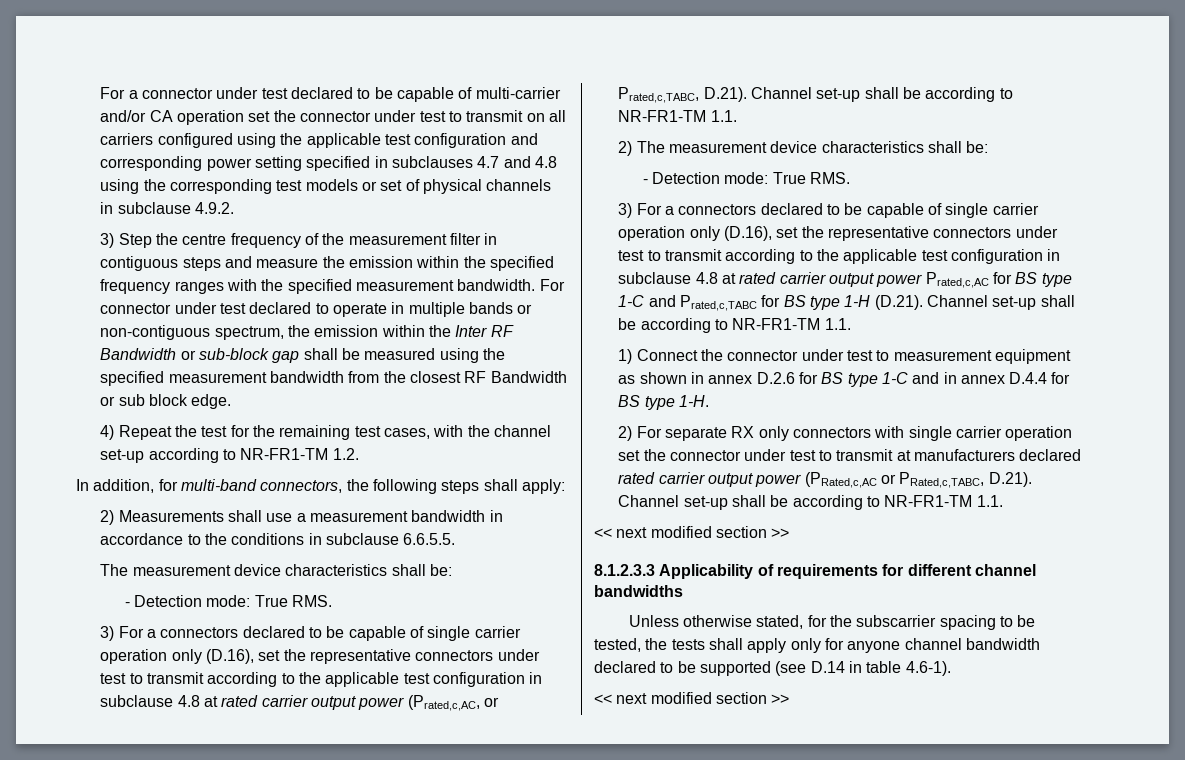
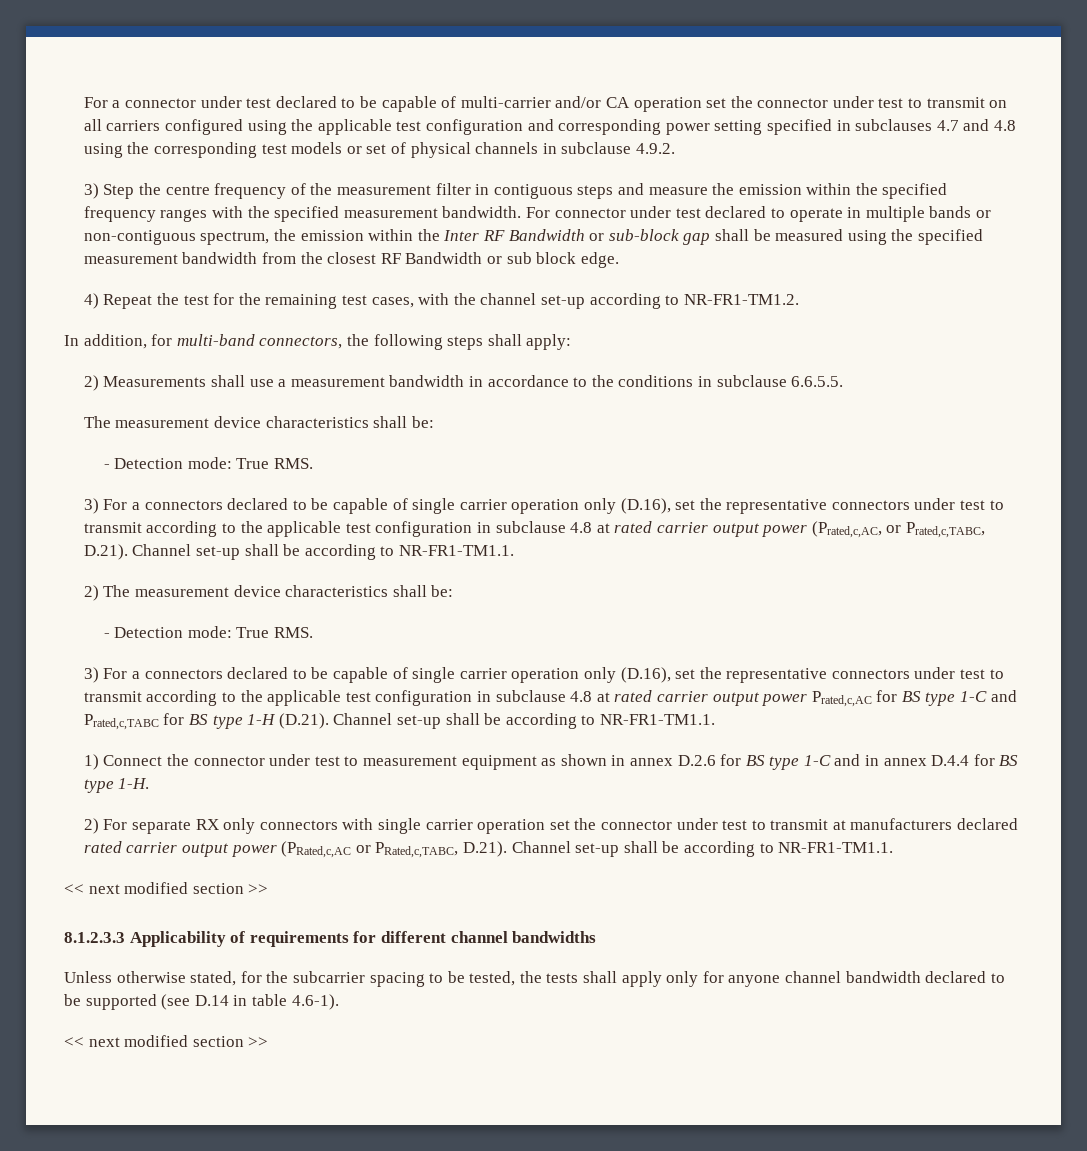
[240,448,359,460] NR-FR1-TM 1.2. -> [683,294,799,305] NR-FR1-TM1.2.
[618,110,737,122] NR-FR1-TM 1.1. -> [398,545,514,556] NR-FR1-TM1.1.
[732,318,851,330] NR-FR1-TM 1.1. -> [599,714,715,725] NR-FR1-TM1.1.
[884,495,1003,507] NR-FR1-TM 1.1. -> [778,842,894,853] NR-FR1-TM1.1.
[856,615,937,627] subscarrier -> [292,971,365,983] subcarrier

